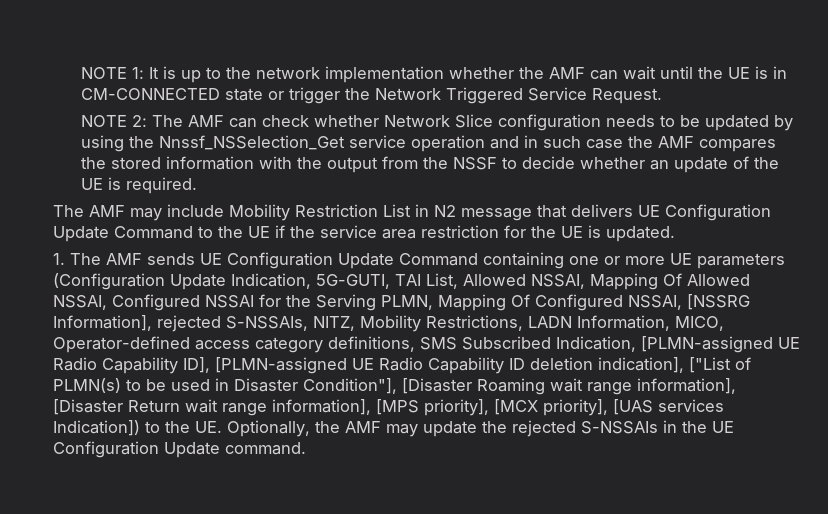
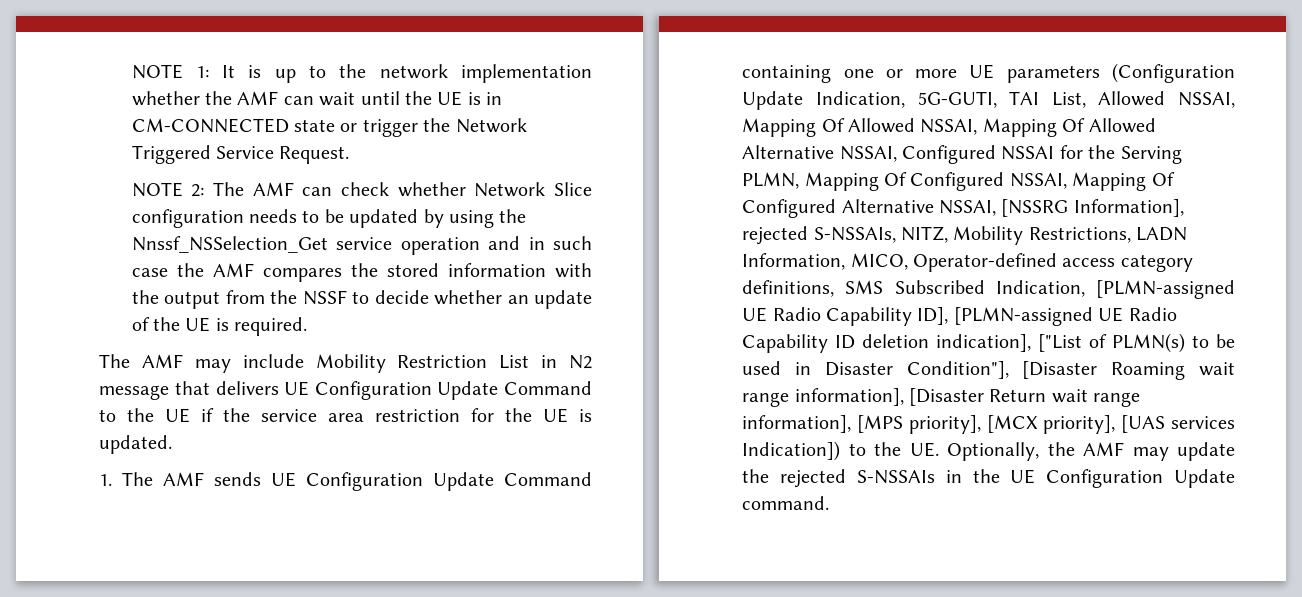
(107, 302) none -> [982,118,1156,137] [742,145,897,162] Mapping Of Allowed Alternative NSSAI,
(682, 302) none -> [1072,172,1175,191] [742,199,997,218] Mapping Of Configured Alternative NSSAI,

